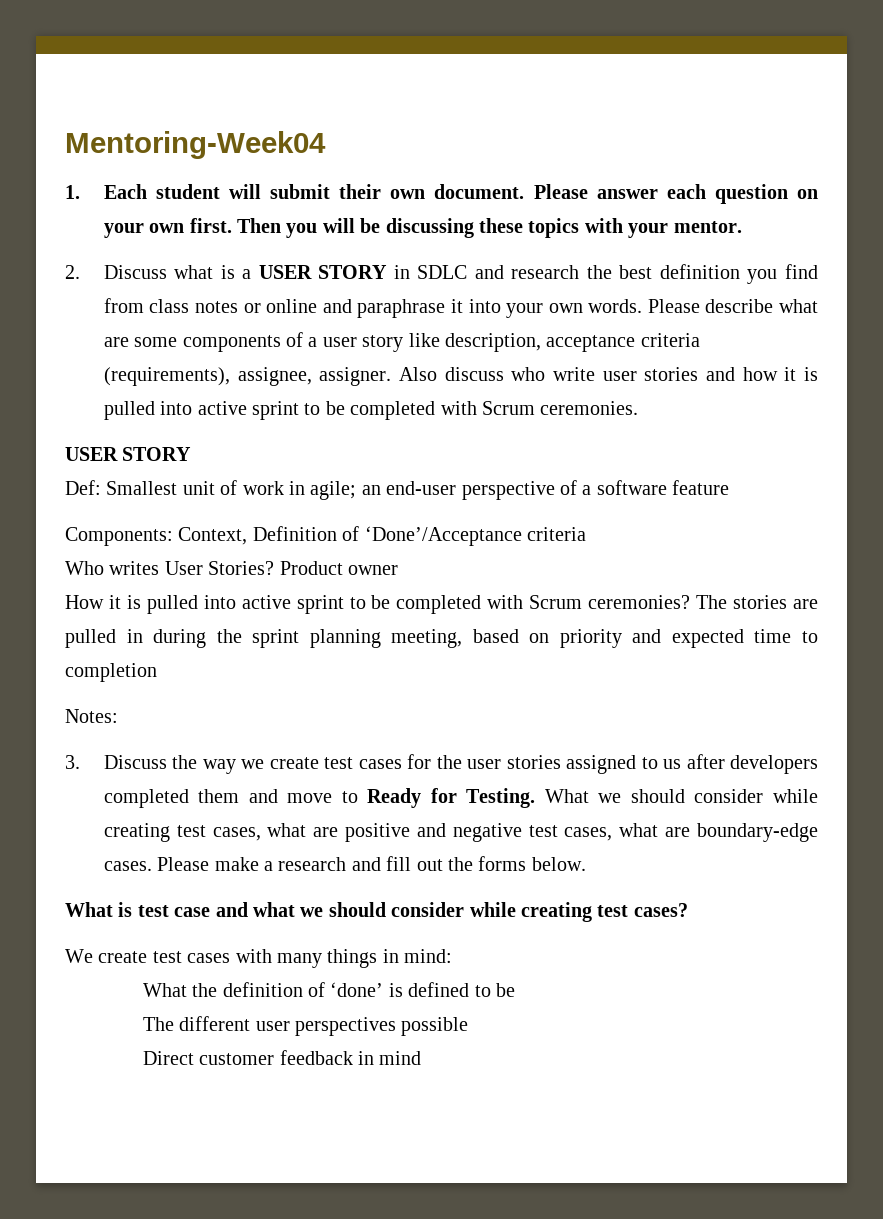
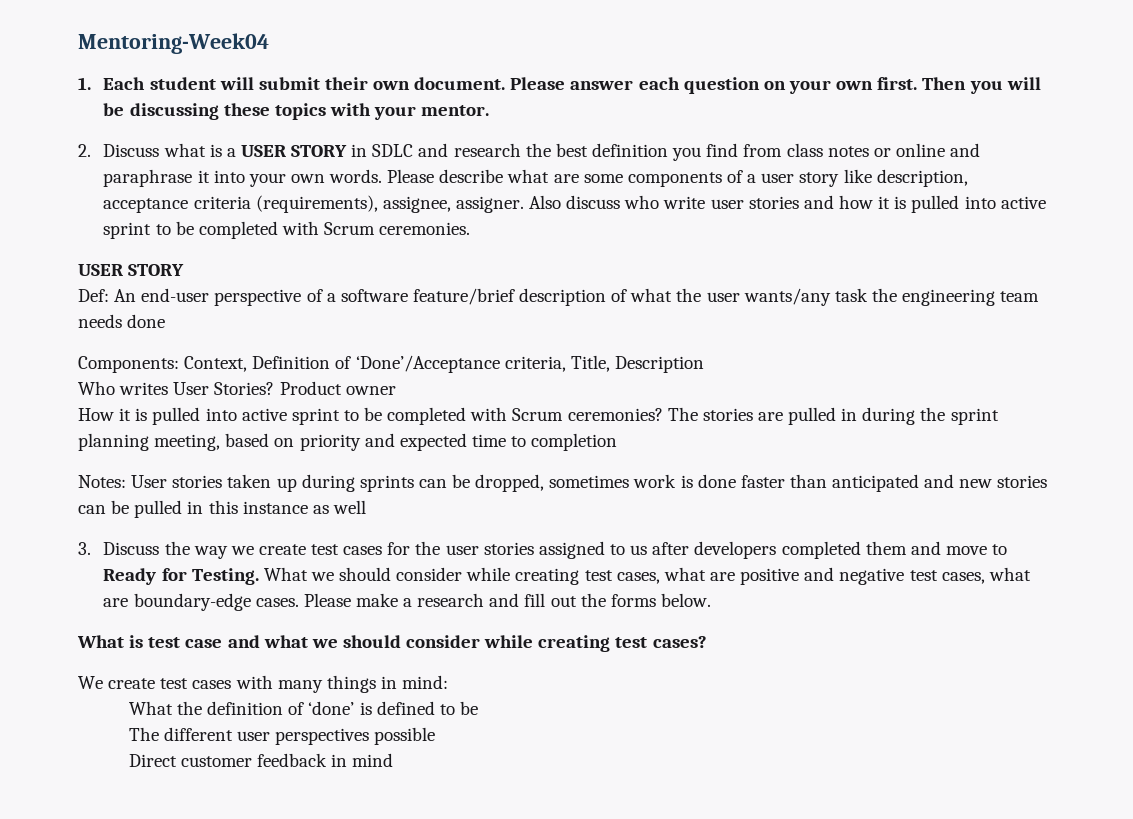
[106,480,381,500] Smallest unit of work in agile; an -> [114,289,137,302] An
[672,480,730,495] feature -> [412,288,1040,306] [78,314,166,328] feature/brief description of what the user wants/any task the engineering team needs done
[527,527,586,541] criteria -> [504,355,704,373] criteria, Title, Description
(118, 716) none -> [131,474,1048,492] [78,500,366,518] User stories taken up during sprints can be dropped, sometimes work is done faster than anticipated and new stories can be pulled in this instance as well

